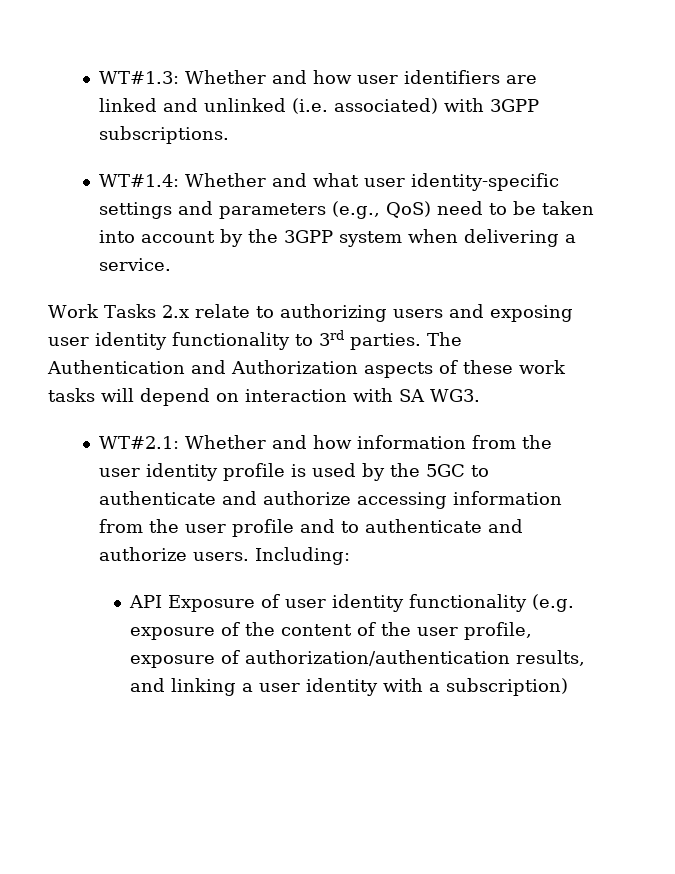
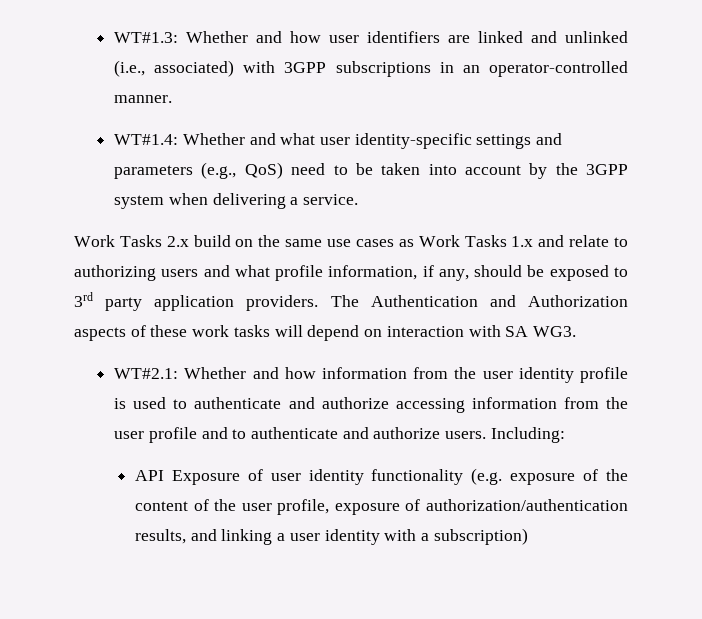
[291,98,328,114] (i.e. -> [114,60,146,77] (i.e.,
[98,126,229,144] subscriptions. -> [335,61,628,77] [114,95,173,103] subscriptions in an operator-controlled manner.
(189, 311) none -> [193,235,565,247] build on the same use cases as Work Tasks 1.x and
[489,305,573,322] [48,330,421,350] exposing user identity functionality to 3rd parties. -> [234,265,628,281] [74,292,319,311] what profile information, if any, should be exposed to 3rd party application providers.
[361,463,465,481] by the 5GC -> (167, 403) none

